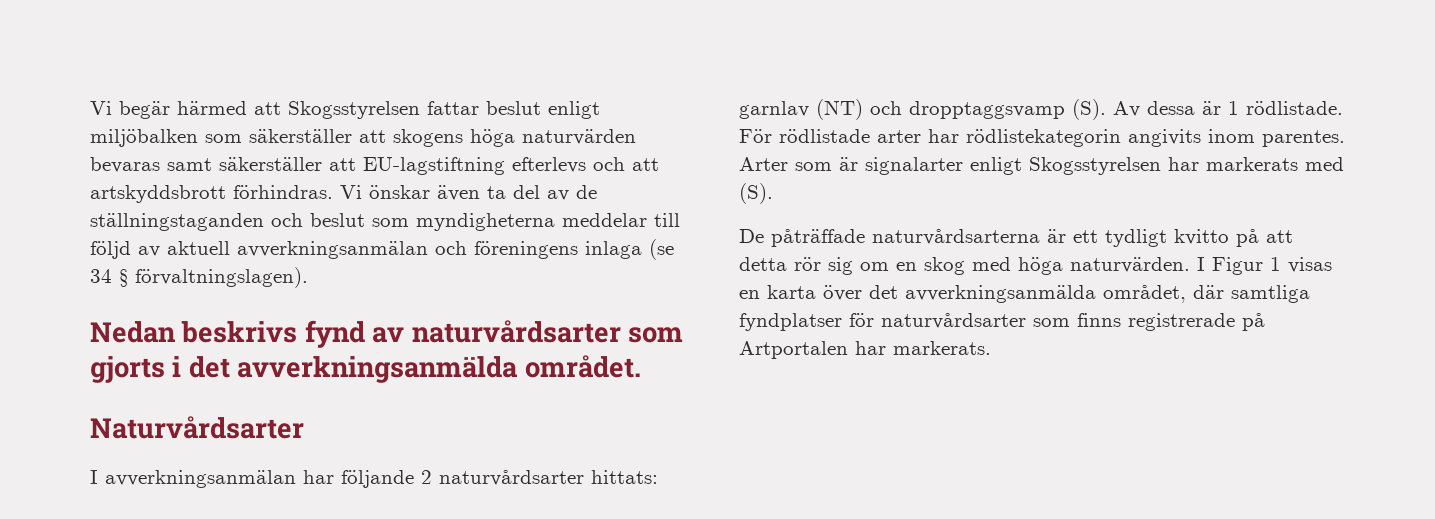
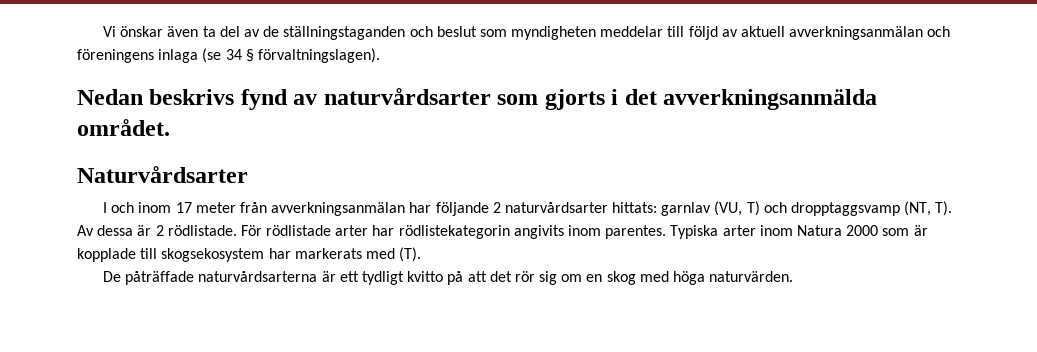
[90,101,600,119] [90,129,636,147] [90,157,659,175] [90,185,362,203] Vi begär härmed att Skogsstyrelsen fattar beslut enligt miljöbalken som säkerställer att skogens höga naturvärden bevaras samt säkerställer att EU-lagstiftning efterlevs och att artskyddsbrott förhindras. Vi -> [103,26,117,37] Vi
[416,213,555,231] myndigheterna -> [511,26,597,40] myndigheten
(98, 477) none -> [111,202,267,213] och inom 17 meter från
[816,99,1106,120] (NT) och dropptaggsvamp (S). -> [714,201,953,216] (VU, T) och dropptaggsvamp (NT, T).
[1228,101,1239,115] 1 -> [155,225,164,236] 2
[739,157,1161,175] Arter som är signalarter enligt Skogsstyrelsen -> [670,225,928,239] [77,248,265,262] Typiska arter inom Natura 2000 som är kopplade till skogsekosystem
[739,183,773,204] (S). -> [399,247,422,262] (T).
[739,257,787,271] detta -> [489,271,512,282] det
[1197,257,1332,275] [739,285,1310,303] [739,313,1265,331] [739,341,991,359] I Figur 1 visas en karta över det avverkningsanmälda området, där samtliga fyndplatser för naturvårdsarter som finns registrerade på Artportalen har markerats. -> (794, 276) none

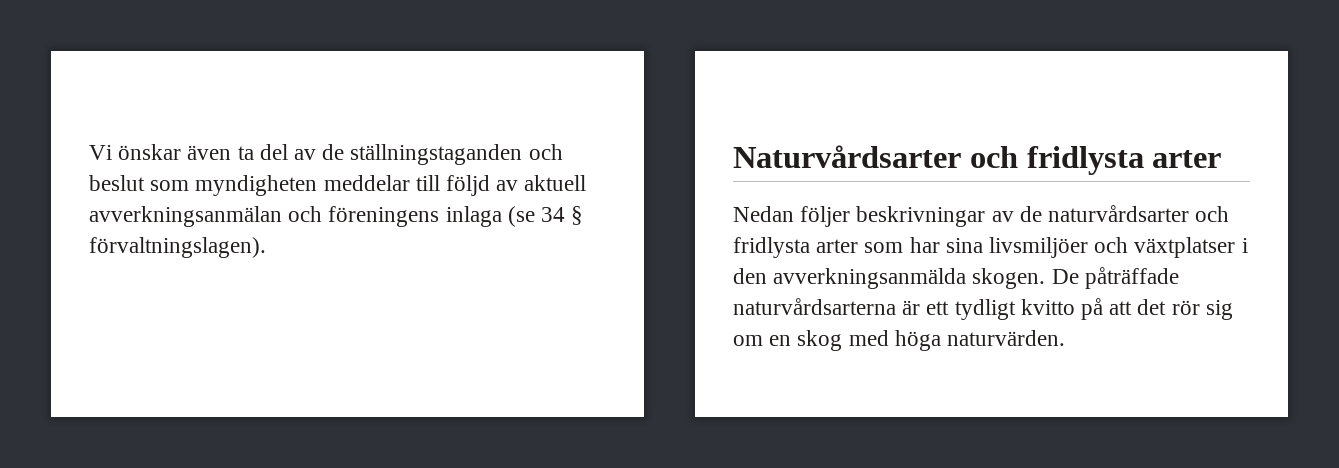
[77,88,878,110] [77,119,170,136] [77,166,248,183] [103,201,953,216] [77,225,928,239] [77,247,422,262] Nedan beskrivs fynd av naturvårdsarter som gjorts i det avverkningsanmälda området. // Naturvårdsarter // I och inom 17 meter från avverkningsanmälan har följande 2 naturvårdsarter hittats: garnlav (VU, T) och dropptaggsvamp (NT, T). Av dessa är 2 rödlistade. För rödlistade arter har rödlistekategorin angivits inom parentes. Typiska arter inom Natura 2000 som är kopplade till skogsekosystem har markerats med (T). // -> [733,145,1222,175] [733,205,1230,227] [733,237,1248,258] [733,268,1046,289] Naturvårdsarter och fridlysta arter // Nedan följer beskrivningar av de naturvårdsarter och fridlysta arter som har sina livsmiljöer och växtplatser i den avverkningsanmälda skogen.

